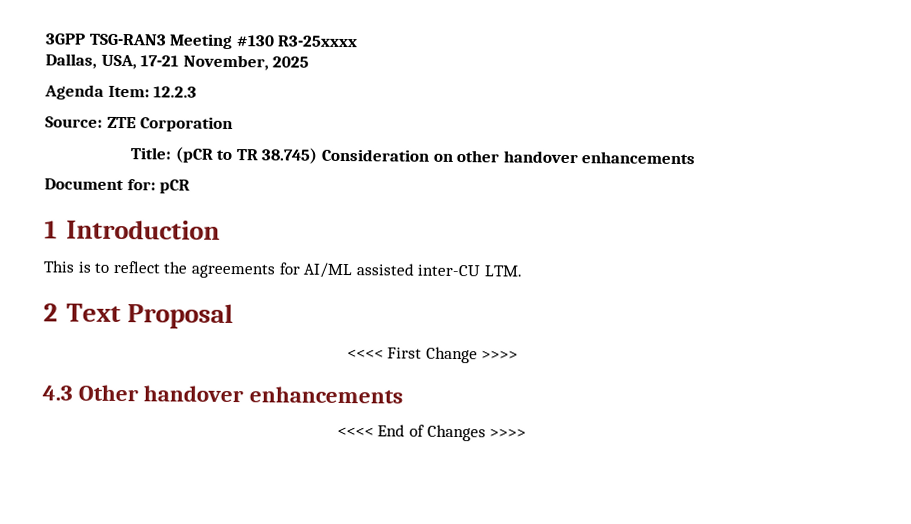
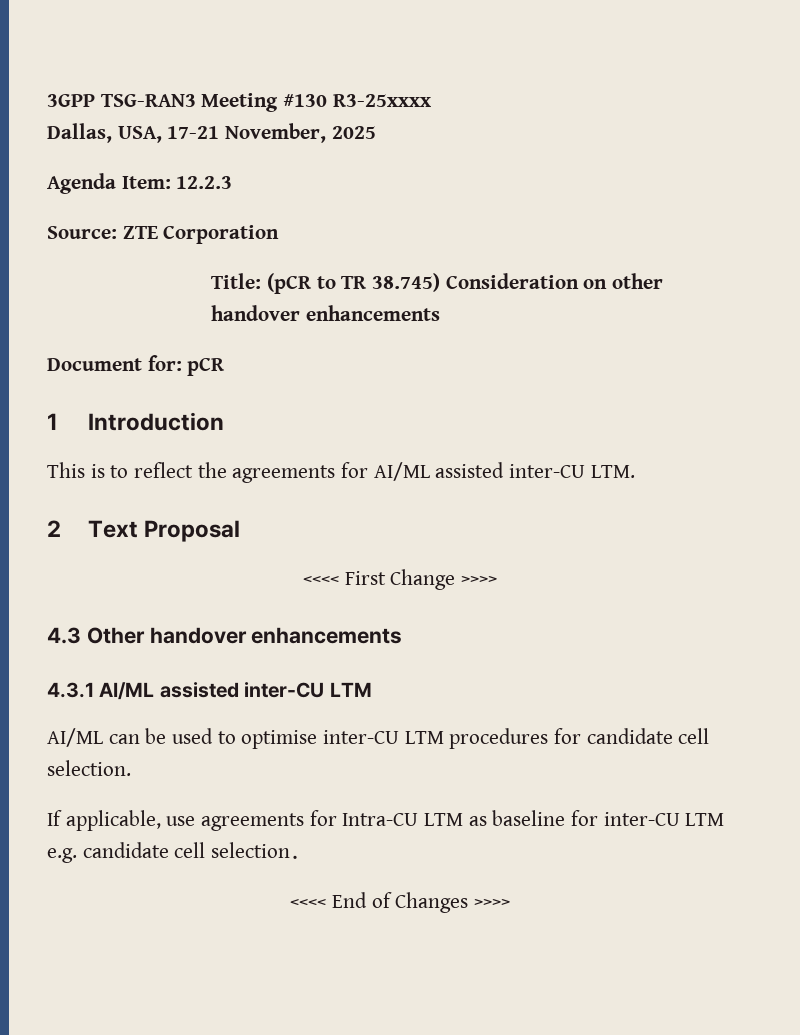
(403, 395) none -> [47,682,372,700] [47,728,710,749] [47,760,131,776] [47,810,725,831] [47,842,312,863] // 4.3.1 AI/ML assisted inter-CU LTM // AI/ML can be used to optimise inter-CU LTM procedures for candidate cell selection. // If applicable, use agreements for Intra-CU LTM as baseline for inter-CU LTM e.g. candidate cell selection．

